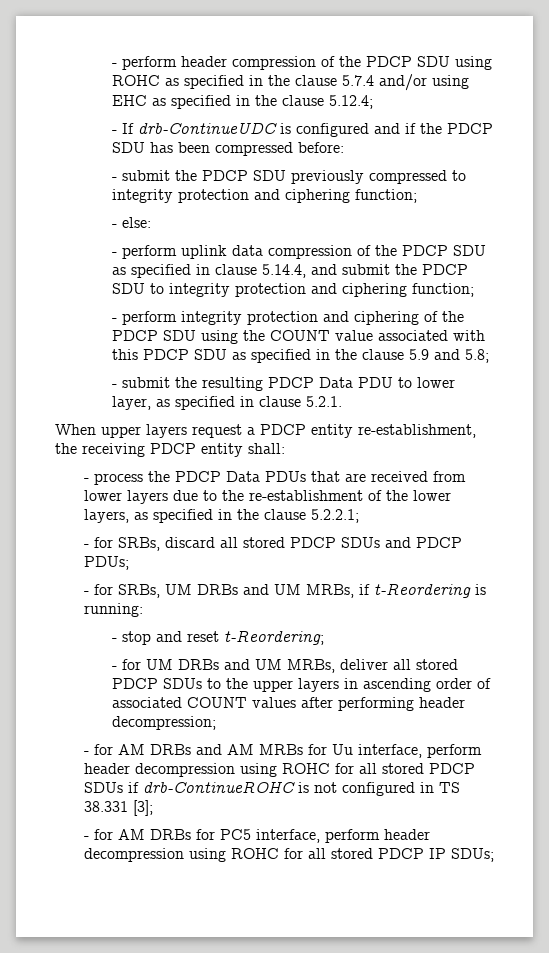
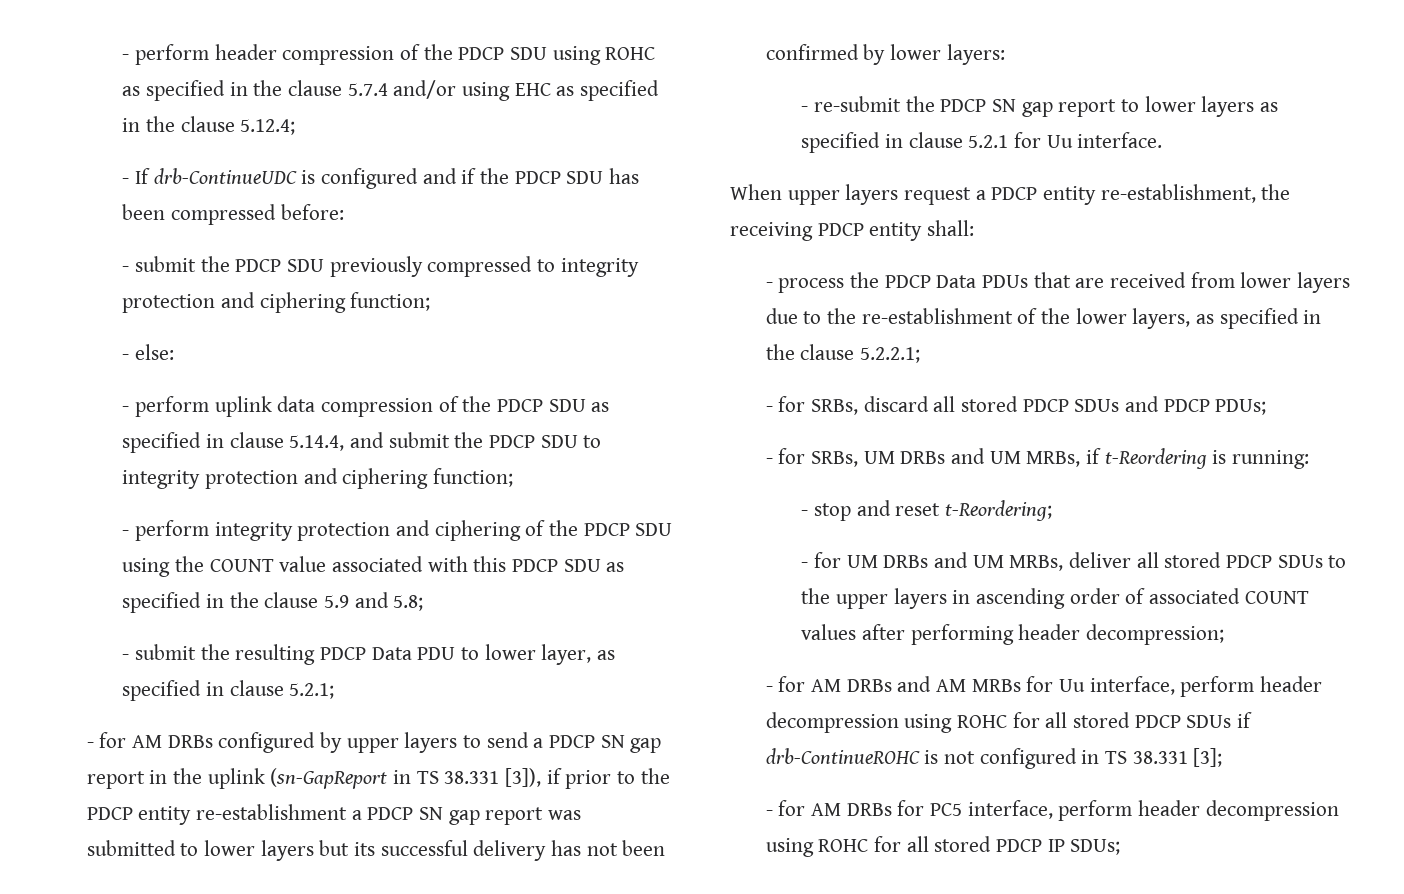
[306,396,343,407] 5.2.1. -> [289,683,335,699] [86,732,662,753] [86,768,670,789] [86,804,582,825] [86,840,666,861] [765,44,1005,65] [801,96,1279,117] [801,132,1163,153] 5.2.1; // - for AM DRBs configured by upper layers to send a PDCP SN gap report in the uplink (sn-GapReport in TS 38.331 [3]), if prior to the PDCP entity re-establishment a PDCP SN gap report was submitted to lower layers but its successful delivery has not been confirmed by lower layers: // - re-submit the PDCP SN gap report to lower layers as specified in clause 5.2.1 for Uu interface.

